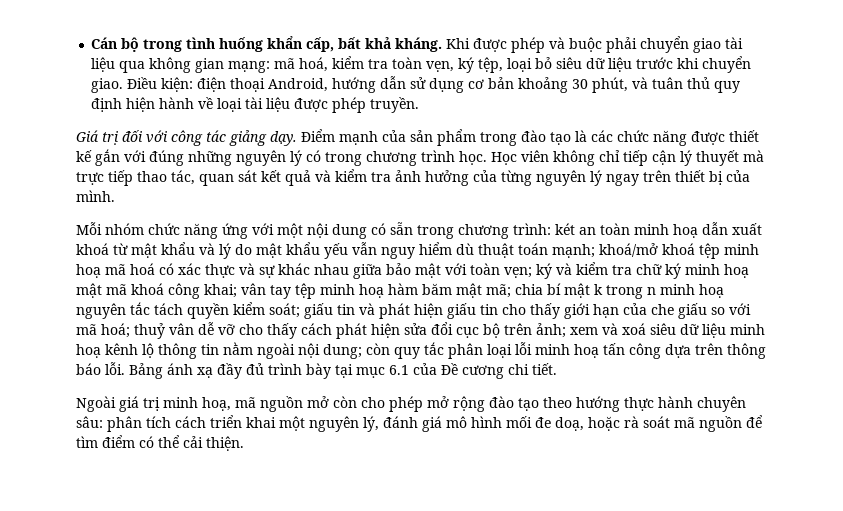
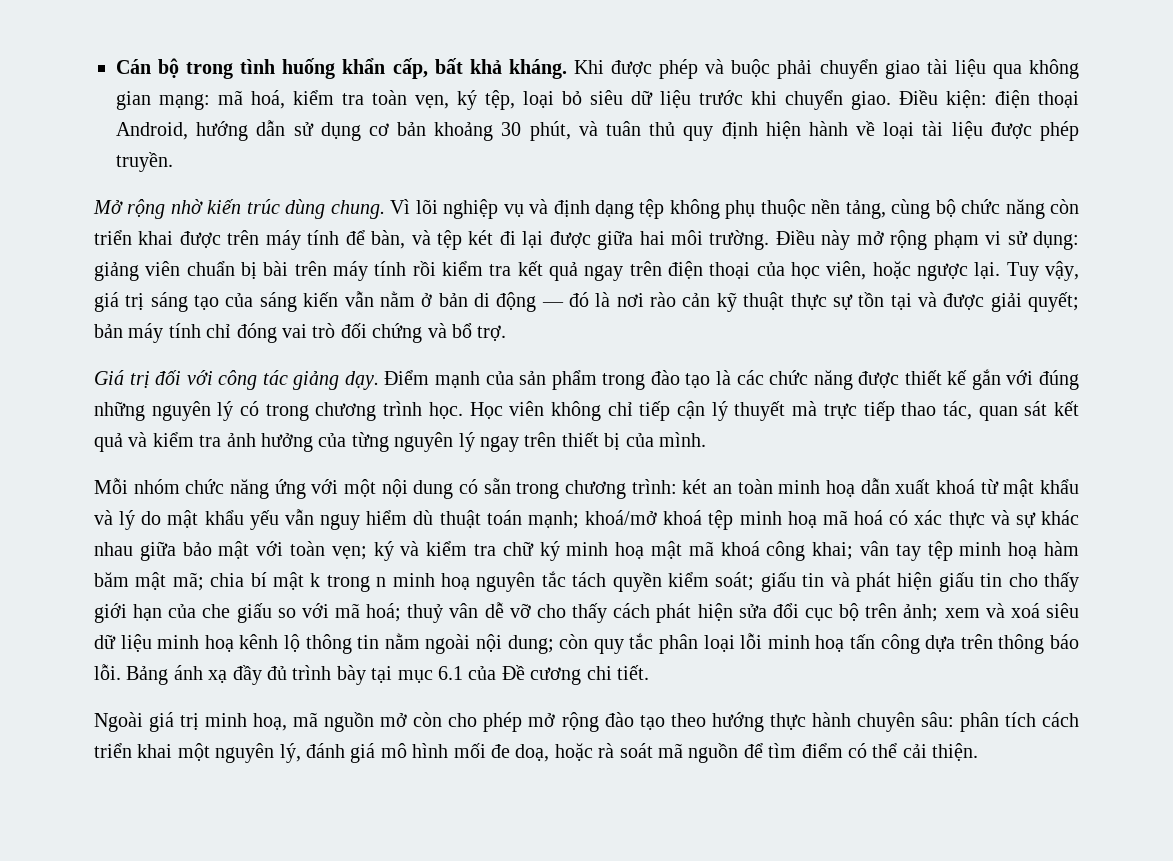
(420, 105) none -> [93,199,1080,219] [94,230,1080,250] [94,261,1080,281] [94,291,1080,312] [94,323,507,343] // Mở rộng nhờ kiến trúc dùng chung. Vì lõi nghiệp vụ và định dạng tệp không phụ thuộc nền tảng, cùng bộ chức năng còn triển khai được trên máy tính để bàn, và tệp két đi lại được giữa hai môi trường. Điều này mở rộng phạm vi sử dụng: giảng viên chuẩn bị bài trên máy tính rồi kiểm tra kết quả ngay trên điện thoại của học viên, hoặc ngược lại. Tuy vậy, giá trị sáng tạo của sáng kiến vẫn nằm ở bản di động — đó là nơi rào cản kỹ thuật thực sự tồn tại và được giải quyết; bản máy tính chỉ đóng vai trò đối chứng và bổ trợ.

